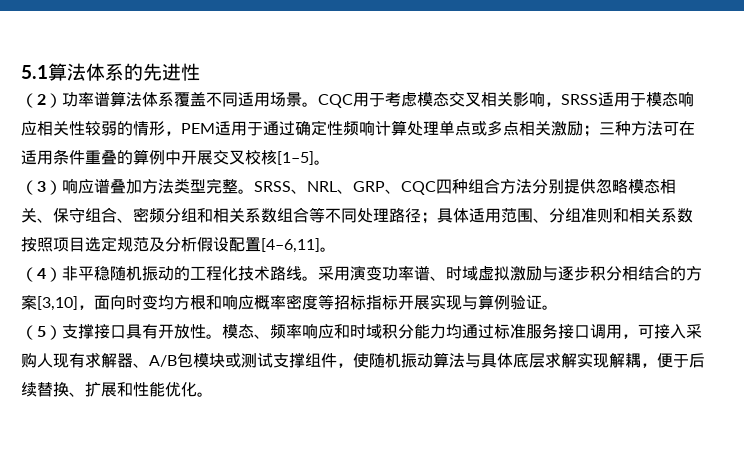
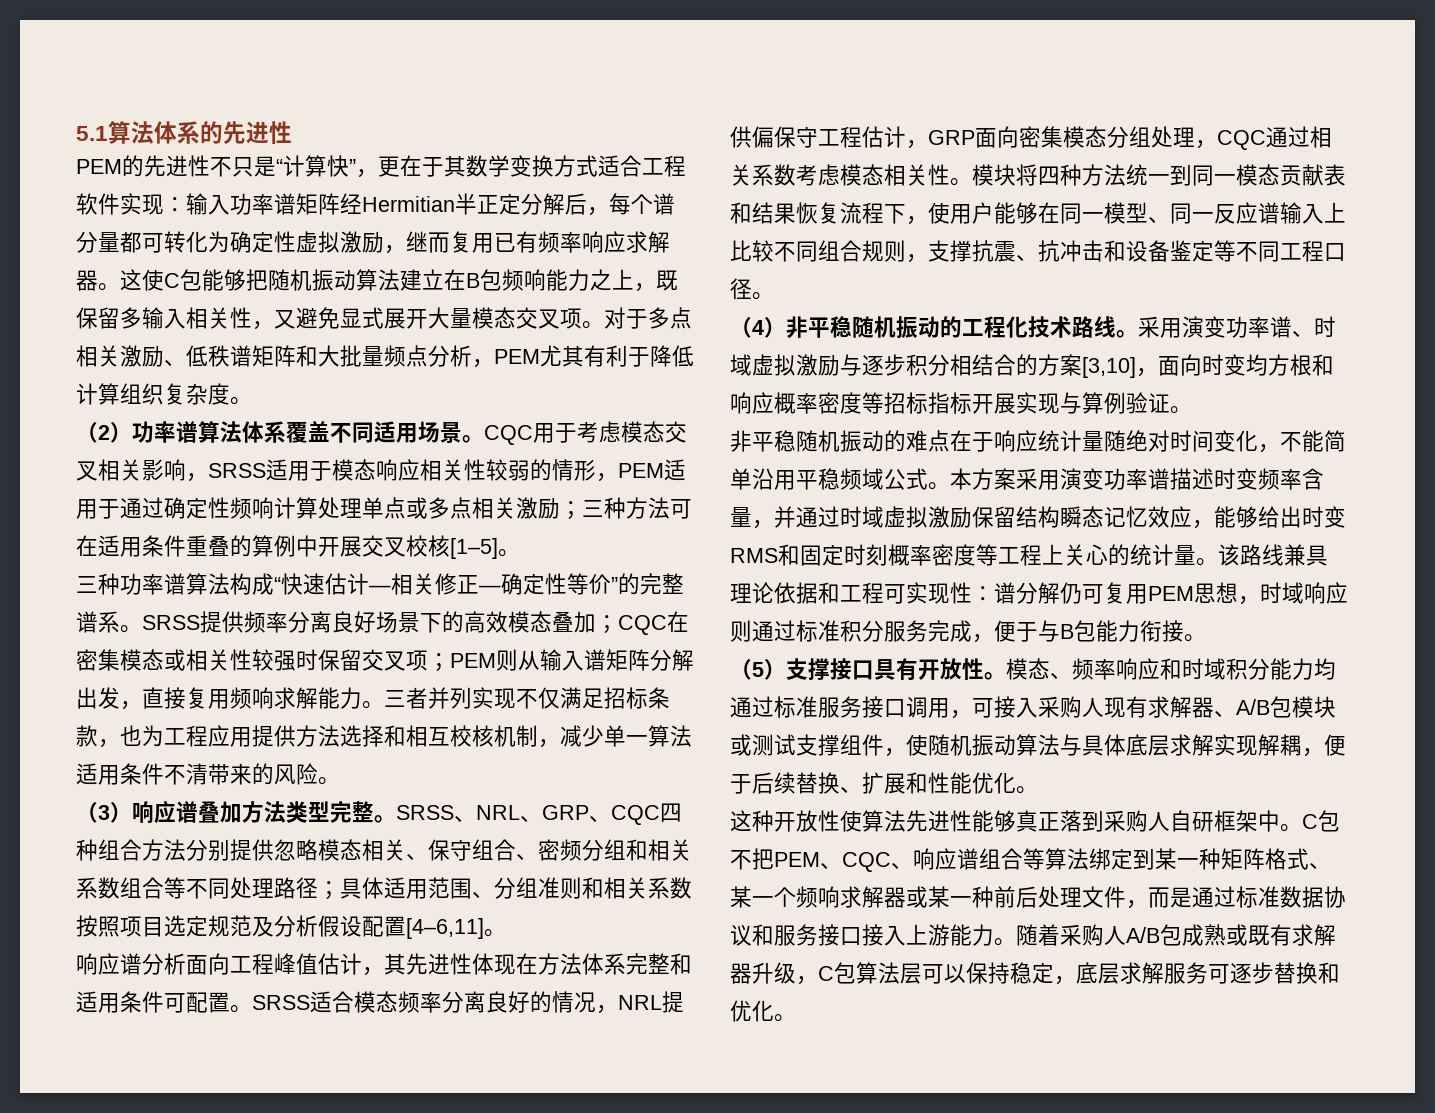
(200, 72) none -> [76,155,686,178] [76,193,675,216] [76,231,670,254] [76,269,678,292] [76,307,692,330] [76,345,694,368] [76,383,252,405] // PEM的先进性不只是“计算快”，更在于其数学变换方式适合工程软件实现：输入功率谱矩阵经Hermitian半正定分解后，每个谱分量都可转化为确定性虚拟激励，继而复用已有频率响应求解器。这使C包能够把随机振动算法建立在B包频响能力之上，既保留多输入相关性，又避免显式展开大量模态交叉项。对于多点相关激励、低秩谱矩阵和大批量频点分析，PEM尤其有利于降低计算组织复杂度。
(330, 162) none -> [76,573,684,595] [76,611,689,635] [76,649,694,672] [76,687,670,710] [76,725,692,748] [76,763,340,785] // 三种功率谱算法构成“快速估计—相关修正—确定性等价”的完整谱系。SRSS提供频率分离良好场景下的高效模态叠加；CQC在密集模态或相关性较强时保留交叉项；PEM则从输入谱矩阵分解出发，直接复用频响求解能力。三者并列实现不仅满足招标条款，也为工程应用提供方法选择和相互校核机制，减少单一算法适用条件不清带来的风险。
(336, 249) none -> [76,953,692,976] [76,991,684,1014] [730,126,1332,150] [730,164,1346,186] [730,202,1346,225] [730,240,1346,263] [730,278,774,300] // 响应谱分析面向工程峰值估计，其先进性体现在方法体系完整和适用条件可配置。SRSS适合模态频率分离良好的情况，NRL提供偏保守工程估计，GRP面向密集模态分组处理，CQC通过相关系数考虑模态相关性。模块将四种方法统一到同一模态贡献表和结果恢复流程下，使用户能够在同一模型、同一反应谱输入上比较不同组合规则，支撑抗震、抗冲击和设备鉴定等不同工程口径。
(558, 307) none -> [730,430,1346,453] [730,468,1324,490] [730,506,1346,529] [730,544,1328,566] [730,582,1348,605] [730,620,1206,643] // 非平稳随机振动的难点在于响应统计量随绝对时间变化，不能简单沿用平稳频域公式。本方案采用演变功率谱描述时变频率含量，并通过时域虚拟激励保留结构瞬态记忆效应，能够给出时变RMS和固定时刻概率密度等工程上关心的统计量。该路线兼具理论依据和工程可实现性：谱分解仍可复用PEM思想，时域响应则通过标准积分服务完成，便于与B包能力衔接。
(213, 394) none -> [730,810,1340,832] [730,848,1331,872] [730,886,1346,909] [730,924,1336,946] [730,962,1340,985] [730,1000,796,1022] // 这种开放性使算法先进性能够真正落到采购人自研框架中。C包不把PEM、CQC、响应谱组合等算法绑定到某一种矩阵格式、某一个频响求解器或某一种前后处理文件，而是通过标准数据协议和服务接口接入上游能力。随着采购人A/B包成熟或既有求解器升级，C包算法层可以保持稳定，底层求解服务可逐步替换和优化。

